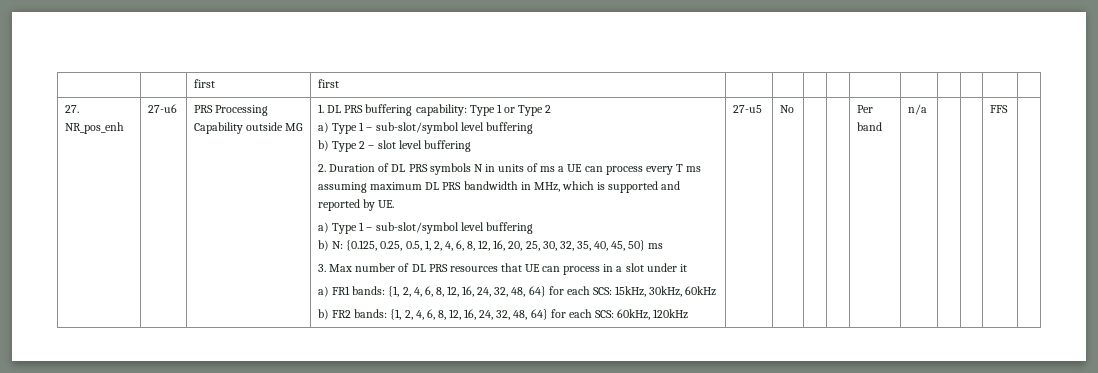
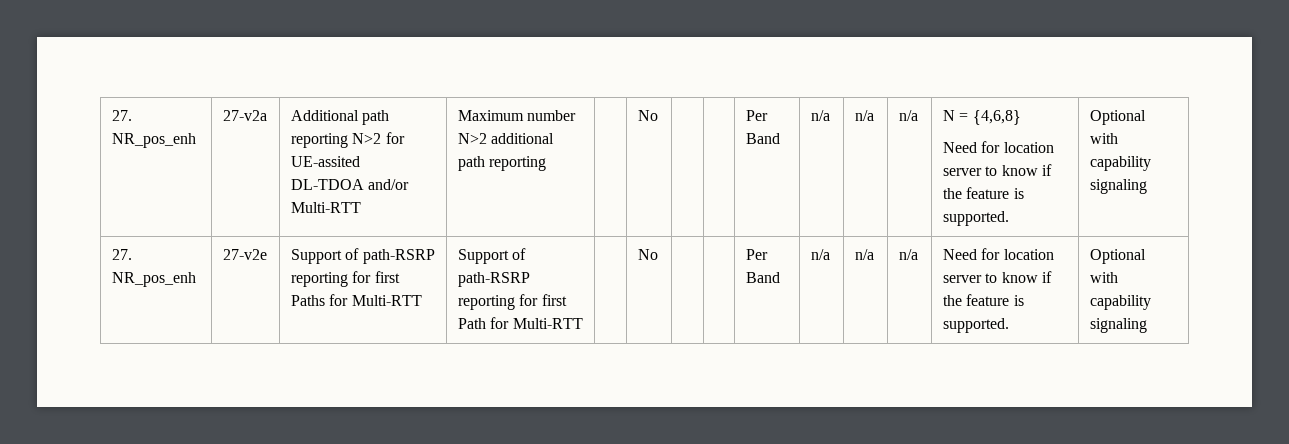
[194,79,216,88] [318,79,340,88] [65,105,80,113] [65,122,125,134] [148,104,178,113] [194,105,269,116] [194,122,304,134] [318,104,552,116] [318,122,533,134] [318,140,471,152] [318,163,701,175] [318,181,681,193] [318,199,395,211] [318,222,533,234] [318,240,664,251] [318,263,687,275] [318,286,717,297] [318,309,689,320] [733,105,763,113] [780,105,795,113] [857,105,874,113] [857,122,883,131] [908,104,928,115] [990,105,1009,113] | | first | first | | | | | | | | | | // 27. NR_pos_enh | 27-u6 | PRS Processing Capability outside MG | 1. DL PRS buffering capability: Type 1 or Type 2 // a) Type 1 – sub-slot/symbol level buffering // b) Type 2 – slot level buffering // 2. Duration of DL PRS symbols N in units of ms a UE can process every T ms assuming maximum DL PRS bandwidth in MHz, which is supported and reported by UE. // a) Type 1 – sub-slot/symbol level buffering // b) N: {0.125, 0.25, 0.5, 1, 2, 4, 6, 8, 12, 16, 20, 25, 30, 32, 35, 40, 45, 50} ms // 3. Max number of DL PRS resources that UE can process in a slot under it // a) FR1 bands: {1, 2, 4, 6, 8, 12, 16, 24, 32, 48, 64} for each SCS: 15kHz, 30kHz, 60kHz // b) FR2 bands: {1, 2, 4, 6, 8, 12, 16, 24, 32, 48, 64} for each SCS: 60kHz, 120kHz | 27-u5 | No | | | Per band | n/a | | | FFS | -> [111,110,132,121] [111,133,196,148] [222,110,267,121] [290,110,390,125] [290,132,405,148] [290,156,360,167] [290,179,410,190] [290,202,361,213] [457,110,577,121] [457,133,555,144] [457,156,547,171] [637,110,658,121] [745,110,768,121] [745,133,780,144] [810,110,830,121] [854,110,874,121] [898,110,918,121] [942,110,1021,125] [942,141,1054,153] [942,164,1052,176] [942,187,1024,199] [942,211,1009,226] [1089,110,1146,125] [1089,133,1118,144] [1089,156,1151,171] [1089,179,1147,194] [111,249,132,260] [111,272,196,287] [222,249,267,260] [290,248,435,264] [290,271,400,287] [290,294,422,306] [457,248,527,264] [457,272,530,287] [457,294,567,310] [457,317,583,329] [637,249,658,260] [745,249,768,260] [745,272,780,283] [810,249,830,260] [854,249,874,260] [898,249,918,260] [942,248,1054,260] [942,271,1052,283] [942,294,1024,306] [942,318,1009,333] [1089,249,1146,264] [1089,272,1118,283] [1089,295,1151,310] [1089,318,1147,333] 27. NR_pos_enh | 27-v2a | Additional path reporting N>2 for UE-assited DL-TDOA and/or Multi-RTT | Maximum number N>2 additional path reporting | | No | | | Per Band | n/a | n/a | n/a | N = {4,6,8} // Need for location server to know if the feature is supported. | Optional with capability signaling // 27. NR_pos_enh | 27-v2e | Support of path-RSRP reporting for first Paths for Multi-RTT | Support of path-RSRP reporting for first Path for Multi-RTT | | No | | | Per Band | n/a | n/a | n/a | Need for location server to know if the feature is supported. | Optional with capability signaling

